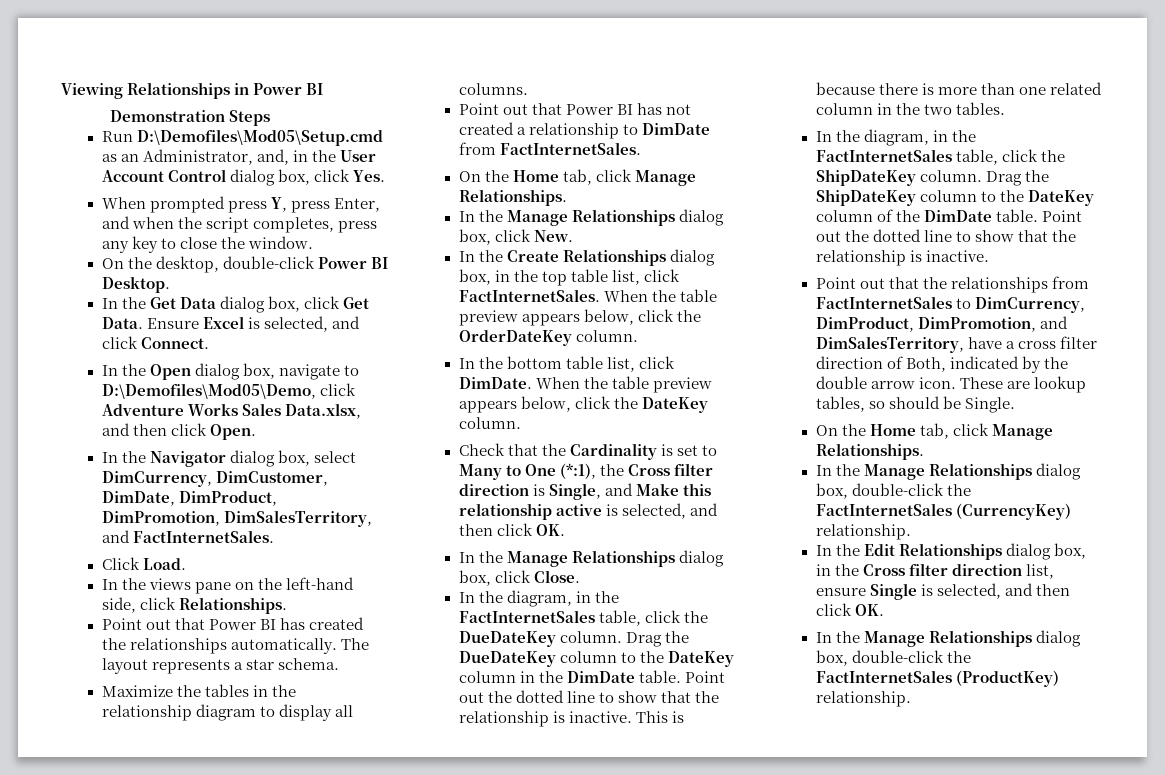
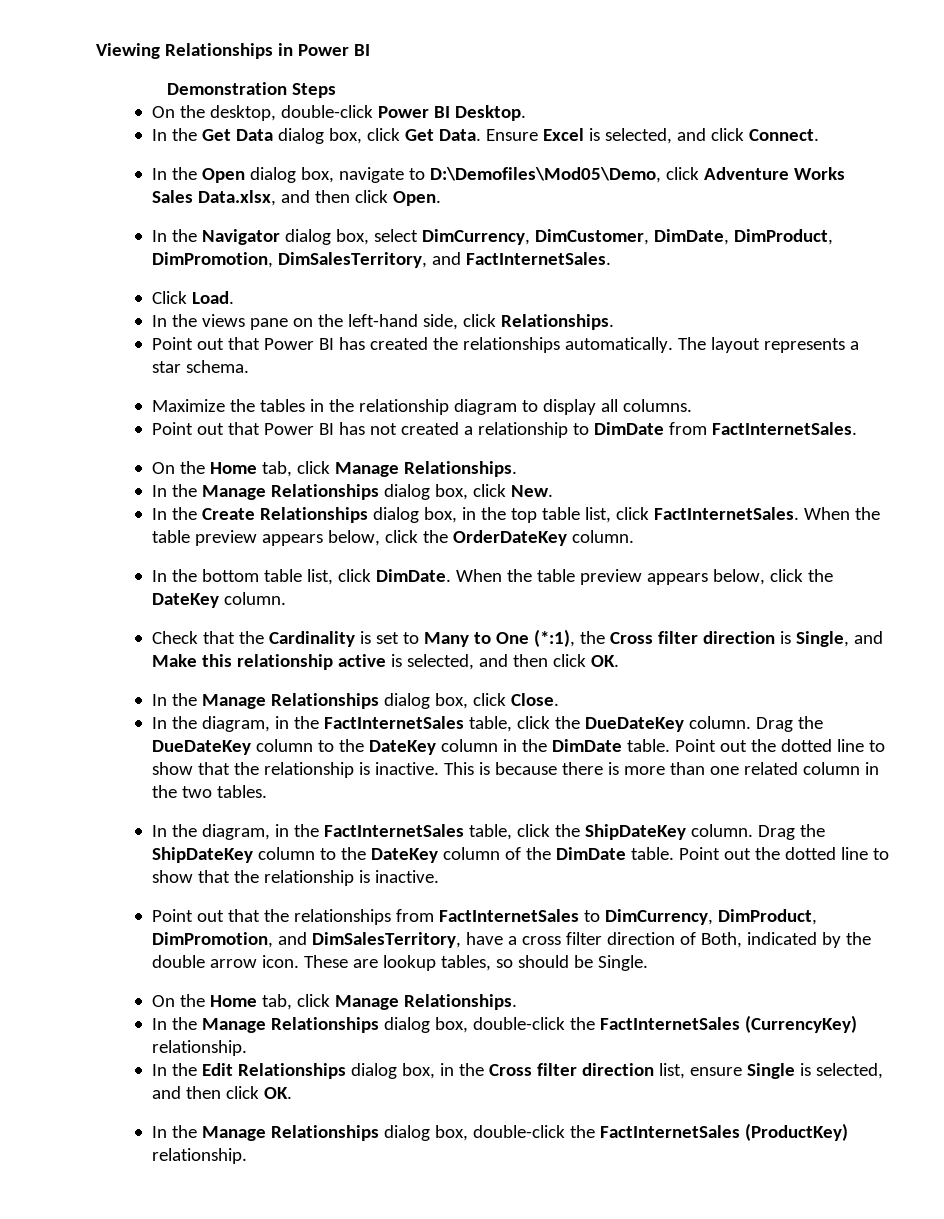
[101,129,383,146] [101,149,377,165] [101,169,386,186] [101,196,381,213] [101,216,378,233] [101,236,314,253] // Run D:\Demofiles\Mod05\Setup.cmd as an Administrator, and, in the User Account Control dialog box, click Yes. // When prompted press Y, press Enter, and when the script completes, press any key to close the window. -> (336, 90) none

